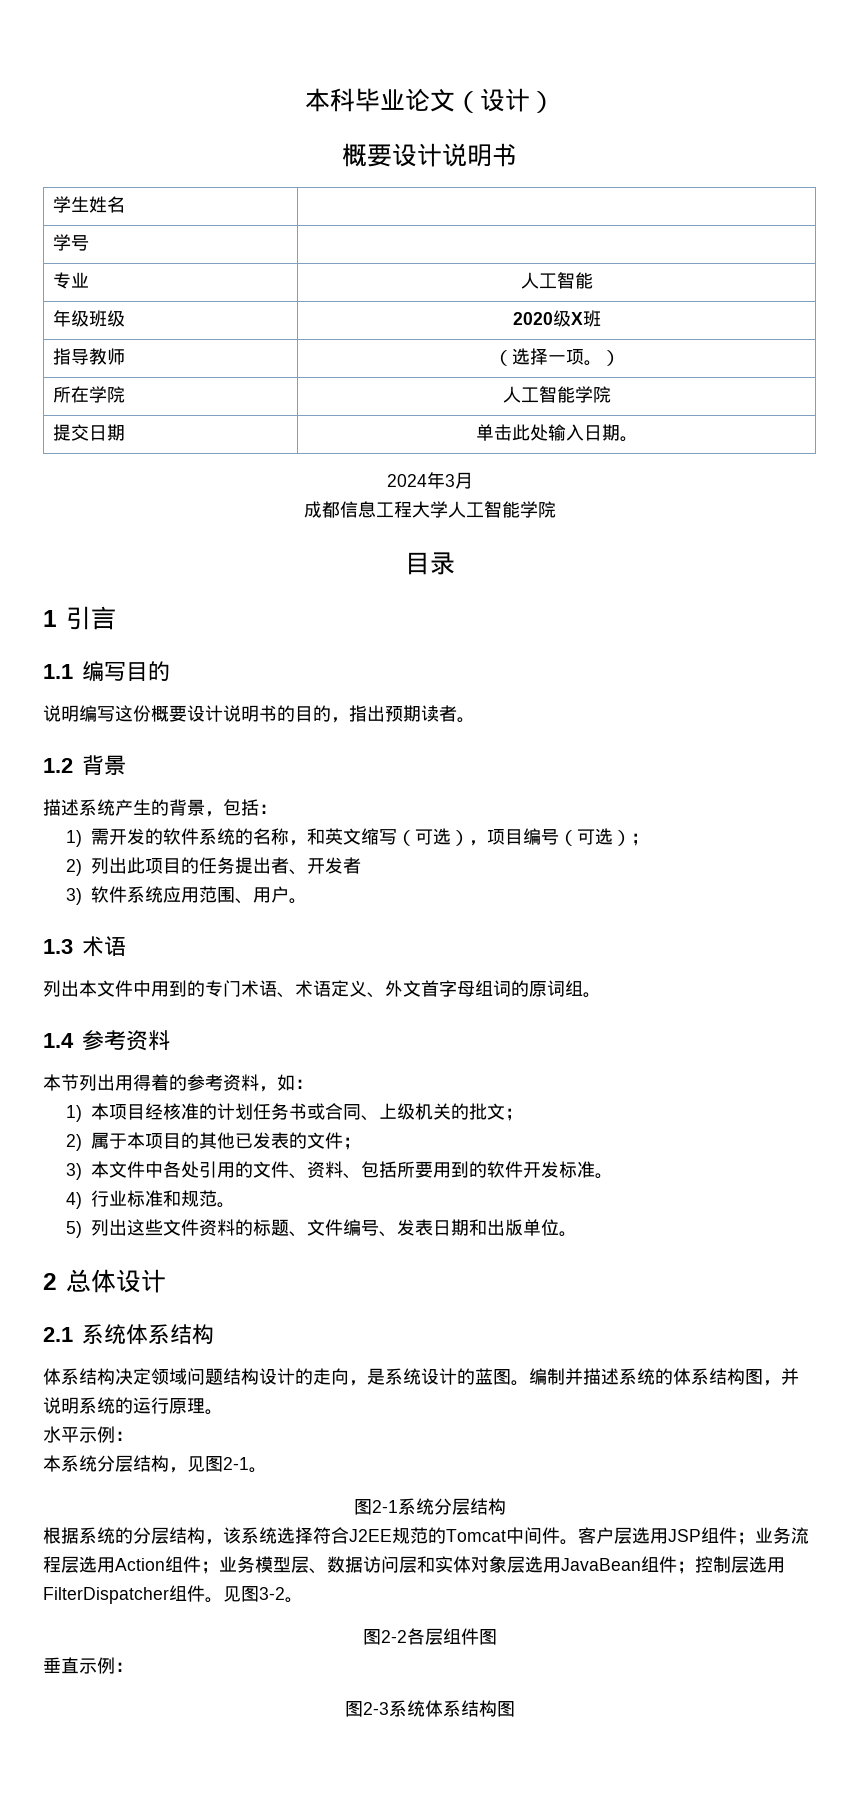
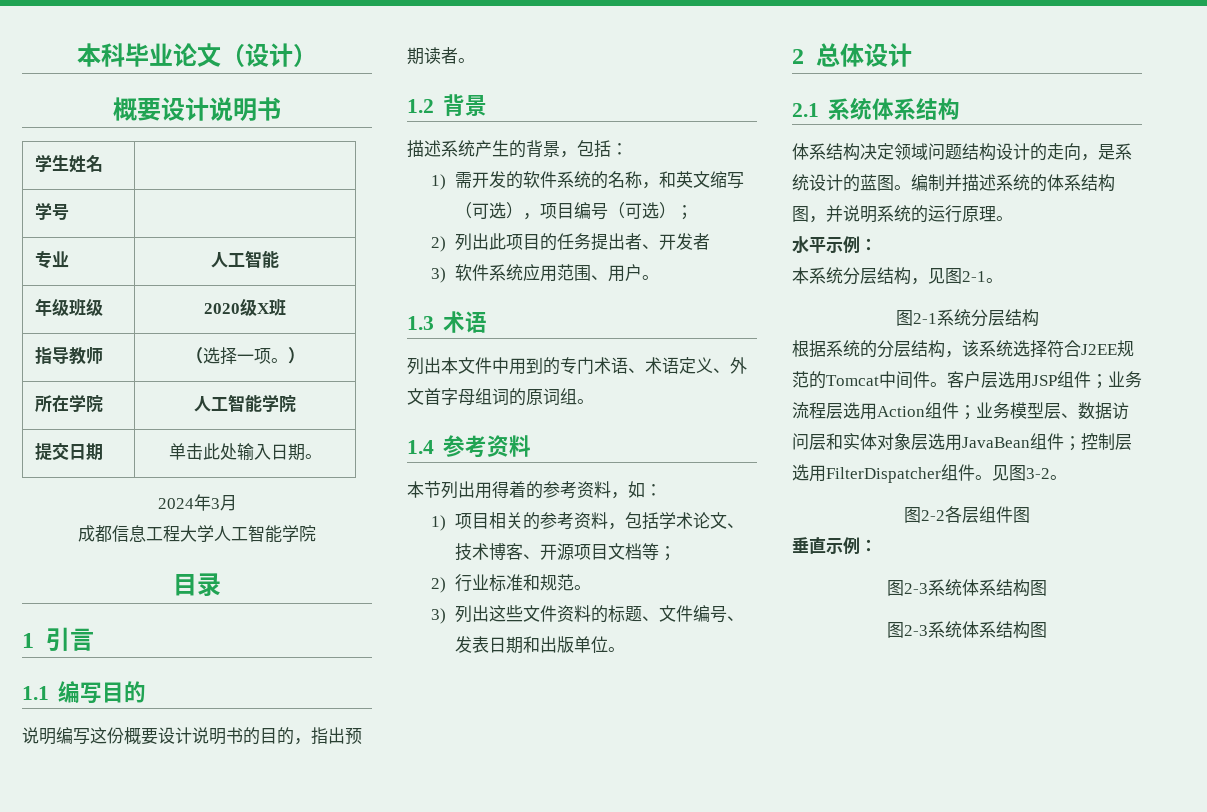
[91,1103,524,1121] [66,1132,362,1151] [66,1161,614,1180] [66,1192,83,1209] 本项目经核准的计划任务书或合同、上级机关的批文； // 2)属于本项目的其他已发表的文件； // 3)本文件中各处引用的文件、资料、包括所要用到的软件开发标准。 // 4) -> [454,512,744,530] [454,543,676,561] [430,577,446,593] 项目相关的参考资料，包括学术论文、技术博客、开源项目文档等； // 2)
[66,1221,83,1238] 5) -> [430,608,446,624] 3)
(515, 1709) none -> [887,621,1047,639] // 图2-3系统体系结构图

